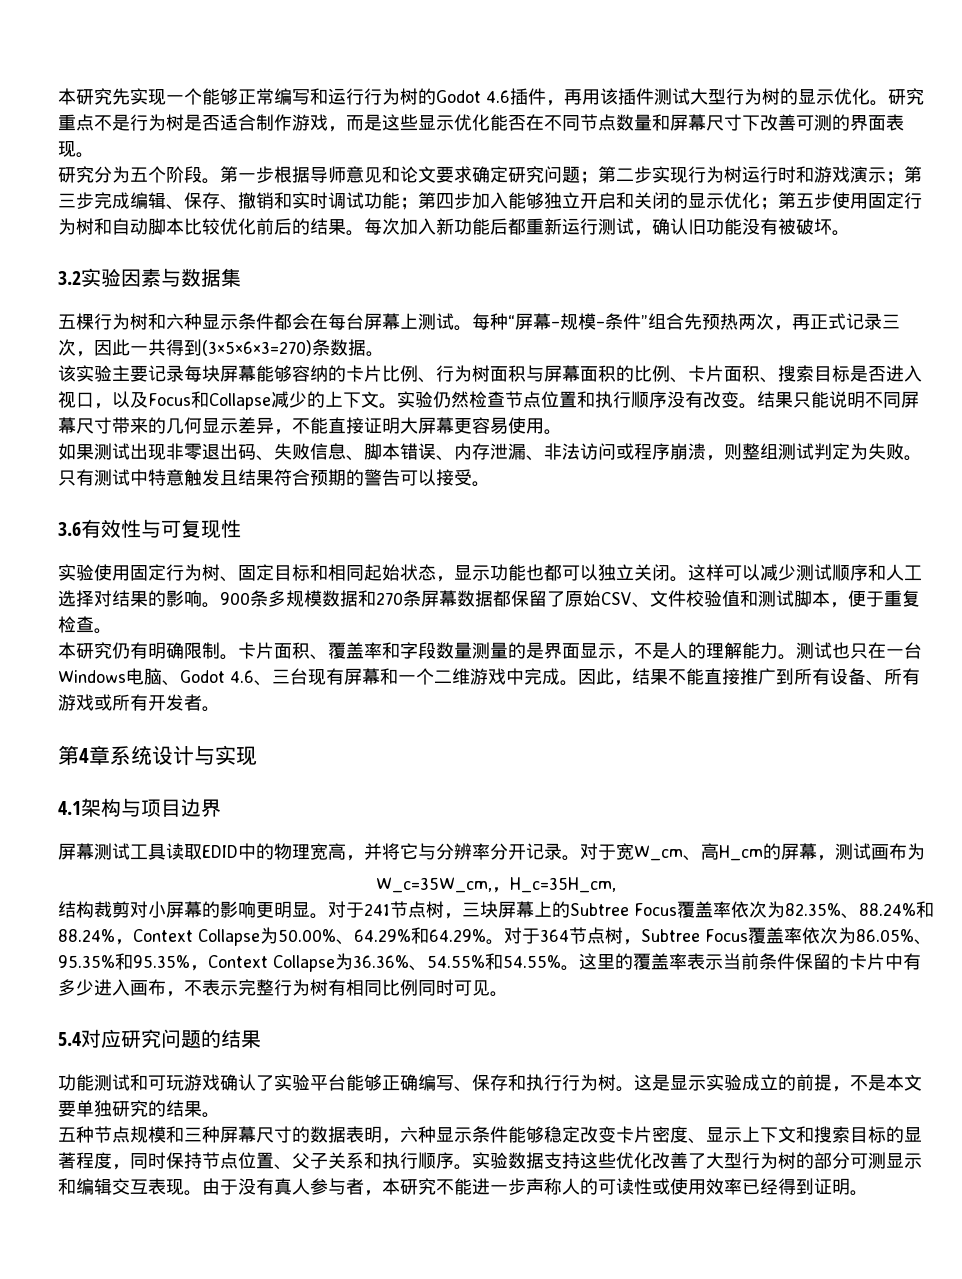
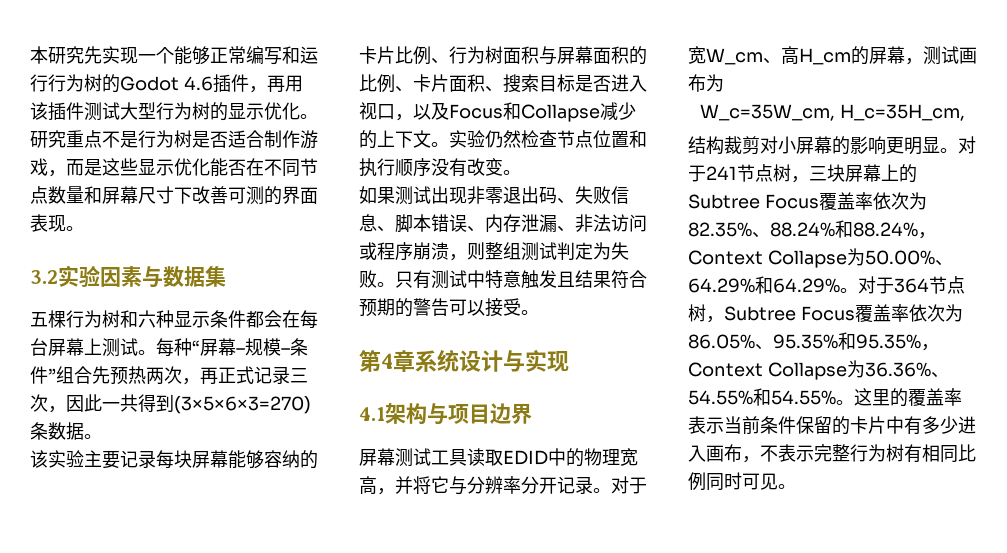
[58,166,922,184] [58,192,922,210] [58,218,850,236] // 研究分为五个阶段。第一步根据导师意见和论文要求确定研究问题；第二步实现行为树运行时和游戏演示；第三步完成编辑、保存、撤销和实时调试功能；第四步加入能够独立开启和关闭的显示优化；第五步使用固定行为树和自动脚本比较优化前后的结果。每次加入新功能后都重新运行测试，确认旧功能没有被破坏。 -> (84, 228) none
[757,391,919,408] [58,417,562,435] 结果只能说明不同屏幕尺寸带来的几何显示差异，不能直接证明大屏幕更容易使用。 -> (521, 172) none
[58,519,241,539] [58,564,922,582] [58,590,920,608] [58,616,112,634] [58,642,922,660] [58,668,920,686] [58,694,220,712] // 3.6有效性与可复现性 // 实验使用固定行为树、固定目标和相同起始状态，显示功能也都可以独立关闭。这样可以减少测试顺序和人工选择对结果的影响。900条多规模数据和270条屏幕数据都保留了原始CSV、文件校验值和测试脚本，便于重复检查。 // 本研究仍有明确限制。卡片面积、覆盖率和字段数量测量的是界面显示，不是人的理解能力。测试也只在一台Windows电脑、Godot 4.6、三台现有屏幕和一个二维游戏中完成。因此，结果不能直接推广到所有设备、所有游戏或所有开发者。 -> (539, 312) none
[492,887,510,893] ， -> (836, 112) none
[58,1029,261,1048] [58,1074,922,1092] [58,1100,220,1118] [58,1126,922,1144] [58,1152,922,1170] [58,1178,868,1196] // 5.4对应研究问题的结果 // 功能测试和可玩游戏确认了实验平台能够正确编写、保存和执行行为树。这是显示实验成立的前提，不是本文要单独研究的结果。 // 五种节点规模和三种屏幕尺寸的数据表明，六种显示条件能够稳定改变卡片密度、显示上下文和搜索目标的显著程度，同时保持节点位置、父子关系和执行顺序。实验数据支持这些优化改善了大型行为树的部分可测显示和编辑交互表现。由于没有真人参与者，本研究不能进一步声称人的可读性或使用效率已经得到证明。 -> (796, 486) none

